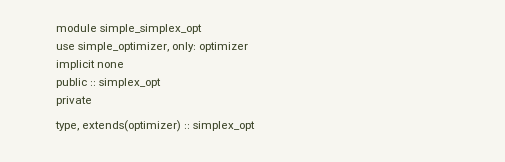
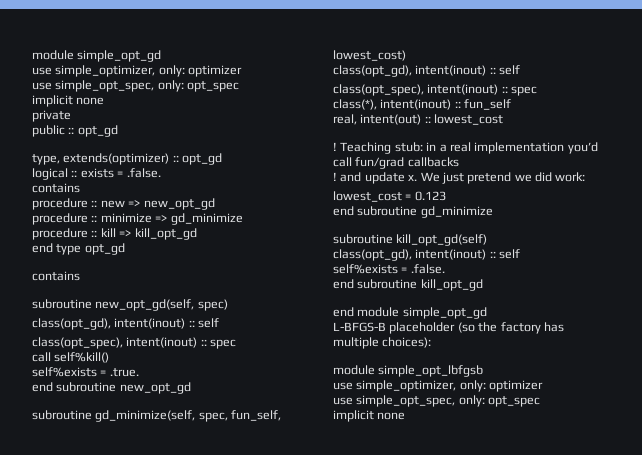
[56,24,203,34] [56,42,249,52] [56,60,125,70] module simple_simplex_opt // use simple_optimizer, only: optimizer // implicit none -> [32,50,162,62] [32,65,243,77] [32,80,240,92] [32,95,105,107] [32,110,71,122] module simple_opt_gd // use simple_optimizer, only: optimizer // use simple_opt_spec, only: opt_spec // implicit none // private
[99,78,162,88] [56,96,92,106] simplex_opt // private -> [77,125,118,137] opt_gd
[193,121,256,131] simplex_opt -> [182,153,223,165] [32,168,161,180] [32,183,80,193] [32,198,215,210] [32,213,243,225] [32,228,197,240] [32,243,125,255] [32,271,80,281] [32,299,228,311] [32,318,220,330] [32,337,237,349] [32,352,110,363] [32,367,139,377] [32,382,191,394] [32,410,282,422] [333,50,406,61] [333,65,521,77] [333,84,538,96] [333,99,512,110] [333,114,504,125] [333,142,598,154] [333,157,459,169] [333,172,586,184] [333,191,446,202] [333,206,493,218] [333,234,488,246] [333,249,521,261] [333,264,445,274] [333,279,483,291] [333,307,487,319] [333,322,564,334] [333,337,432,349] [333,365,484,377] [333,380,544,392] [333,395,541,407] [333,410,406,422] opt_gd // logical :: exists = .false. // contains // procedure :: new => new_opt_gd // procedure :: minimize => gd_minimize // procedure :: kill => kill_opt_gd // end type opt_gd // contains // subroutine new_opt_gd(self, spec) // class(opt_gd), intent(inout) :: self // class(opt_spec), intent(inout) :: spec // call self%kill() // self%exists = .true. // end subroutine new_opt_gd // subroutine gd_minimize(self, spec, fun_self, lowest_cost) // class(opt_gd), intent(inout) :: self // class(opt_spec), intent(inout) :: spec // class(*), intent(inout) :: fun_self // real, intent(out) :: lowest_cost // ! Teaching stub: in a real implementation you’d call fun/grad callbacks // ! and update x. We just pretend we did work: // lowest_cost = 0.123 // end subroutine gd_minimize // subroutine kill_opt_gd(self) // class(opt_gd), intent(inout) :: self // self%exists = .false. // end subroutine kill_opt_gd // end module simple_opt_gd // L-BFGS-B placeholder (so the factory has multiple choices): // module simple_opt_lbfgsb // use simple_optimizer, only: optimizer // use simple_opt_spec, only: opt_spec // implicit none

